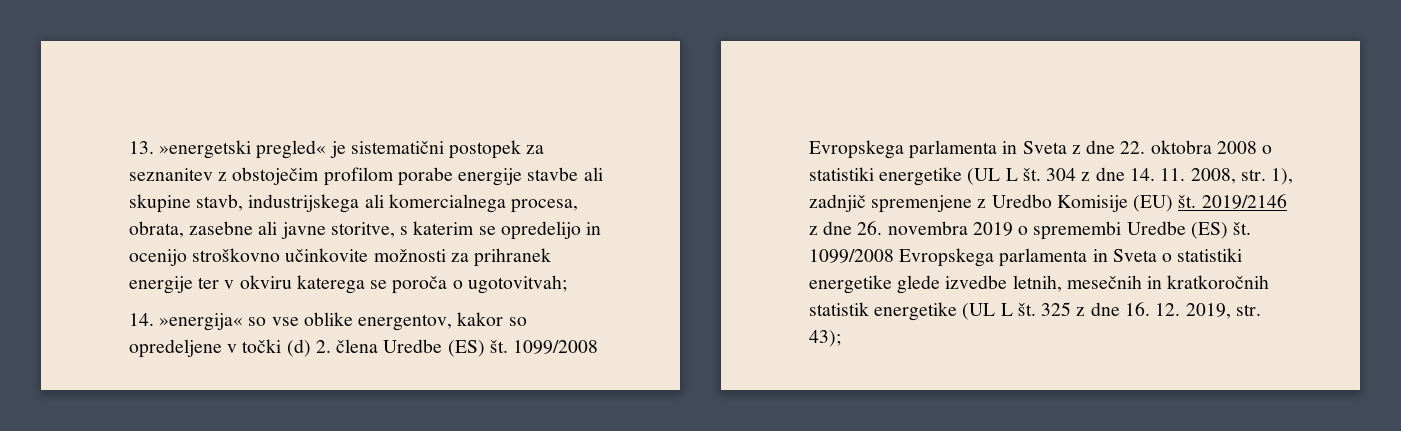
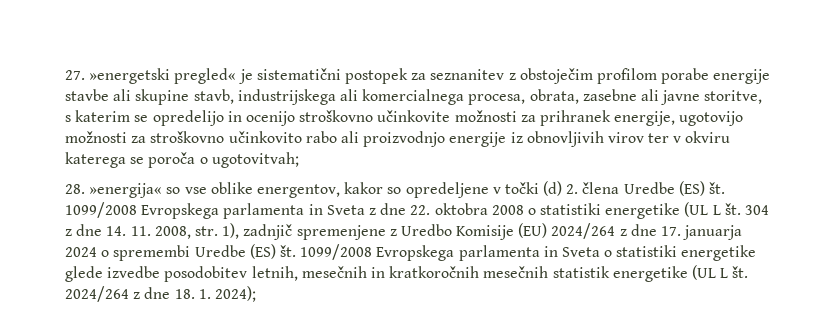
[128,141,154,154] 13. -> [65,70,86,80] 27.
[128,276,193,294] energije -> [614,111,744,126] [65,131,644,147] energije, ugotovijo možnosti za stroškovno učinkovito rabo ali proizvodnjo energije iz obnovljivih virov
[128,313,154,326] 14. -> [65,184,86,194] 28.
[1178,194,1287,209] [808,221,1013,236] št. 2019/2146 z dne 26. novembra 2019 -> [551,223,743,240] [65,247,98,257] 2024/264 z dne 17. januarja 2024
(1008, 282) none -> [164,266,248,282] posodobitev
(1270, 282) none -> [483,266,549,278] mesečnih
[1041,302,1261,319] [808,330,841,347] 325 z dne 16. 12. 2019, str. 43); -> [65,286,256,302] 2024/264 z dne 18. 1. 2024);

